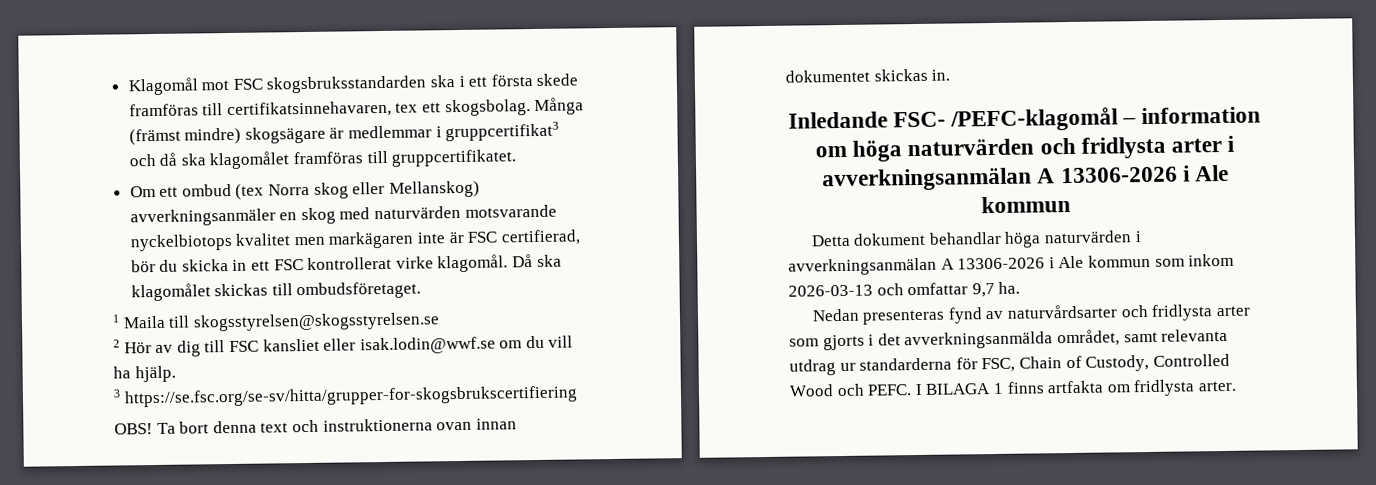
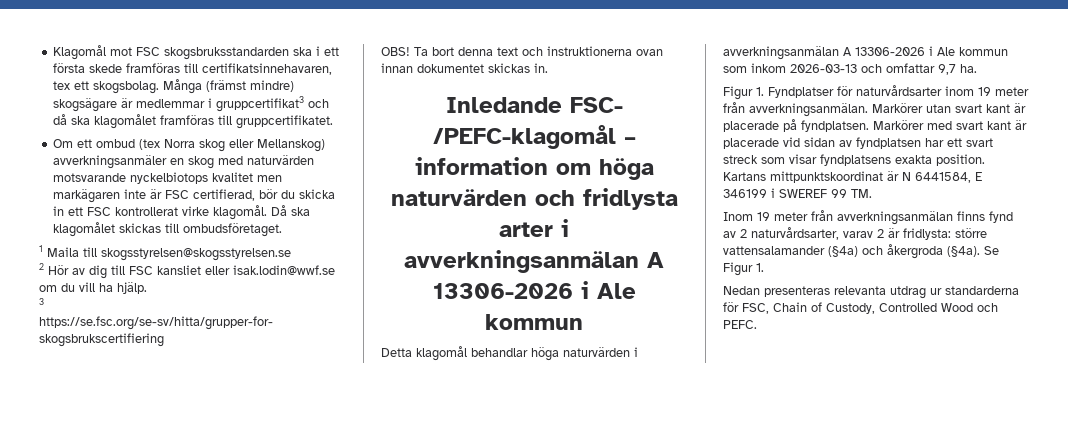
[853,232,927,246] dokument -> [416,346,467,361] klagomål
[811,304,1251,325] [789,329,1158,351] Nedan presenteras fynd av naturvårdsarter och fridlysta arter som gjorts i det avverkningsanmälda området, samt -> [723,85,1029,100] [723,102,1026,117] [723,119,1027,132] [723,137,993,149] [723,154,985,166] [723,171,982,183] [723,188,872,198] [723,210,1013,225] [723,227,987,240] [723,244,999,259] [723,262,764,276] [723,286,830,297] Figur 1. Fyndplatser för naturvårdsarter inom 19 meter från avverkningsanmälan. Markörer utan svart kant är placerade på fyndplatsen. Markörer med svart kant är placerade vid sidan av fyndplatsen har ett svart streck som visar fyndplatsens exakta position. Kartans mittpunktskoordinat är N 6441584, E 346199 i SWEREF 99 TM. // Inom 19 meter från avverkningsanmälan finns fynd av 2 naturvårdsarter, varav 2 är fridlysta: större vattensalamander (§4a) och åkergroda (§4a). Se Figur 1. // Nedan presenteras
[914,379,1236,397] I BILAGA 1 finns artfakta om fridlysta arter. -> (757, 324) none

